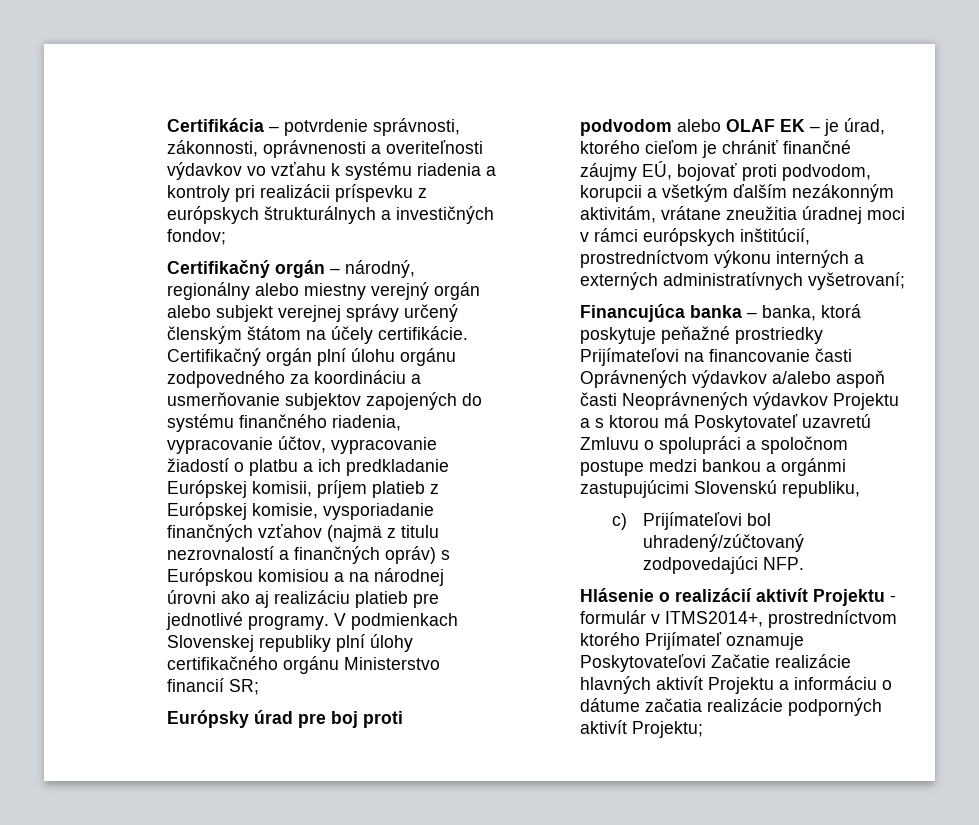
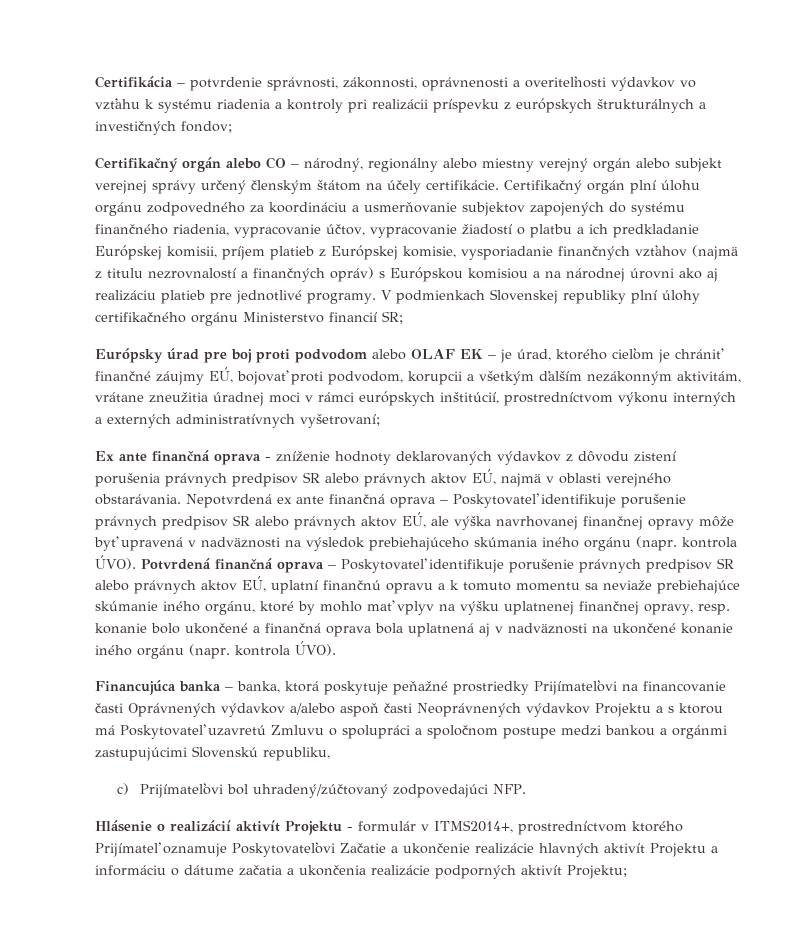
(325, 269) none -> [226,157,287,169] alebo CO
(905, 281) none -> [95,450,678,465] [95,469,672,487] [95,493,687,508] [95,512,735,530] [94,536,738,551] [95,555,735,573] [95,576,741,594] [95,600,731,615] [95,623,734,637] [95,641,337,659] // Ex ante finančná oprava - zníženie hodnoty deklarovaných výdavkov z dôvodu zistení porušenia právnych predpisov SR alebo právnych aktov EÚ, najmä v oblasti verejného obstarávania. Nepotvrdená ex ante finančná oprava – Poskytovateľ identifikuje porušenie právnych predpisov SR alebo právnych aktov EÚ, ale výška navrhovanej finančnej opravy môže byť upravená v nadväznosti na výsledok prebiehajúceho skúmania iného orgánu (napr. kontrola ÚVO). Potvrdená finančná oprava – Poskytovateľ identifikuje porušenie právnych predpisov SR alebo právnych aktov EÚ, uplatní finančnú opravu a k tomuto momentu sa neviaže prebiehajúce skúmanie iného orgánu, ktoré by mohlo mať vplyv na výšku uplatnenej finančnej opravy, resp. konanie bolo ukončené a finančná oprava bola uplatnená aj v nadväznosti na ukončené konanie iného orgánu (napr. kontrola ÚVO).
(770, 661) none -> [391,843,471,854] a ukončenie
(702, 705) none -> [287,865,367,876] a ukončenia

